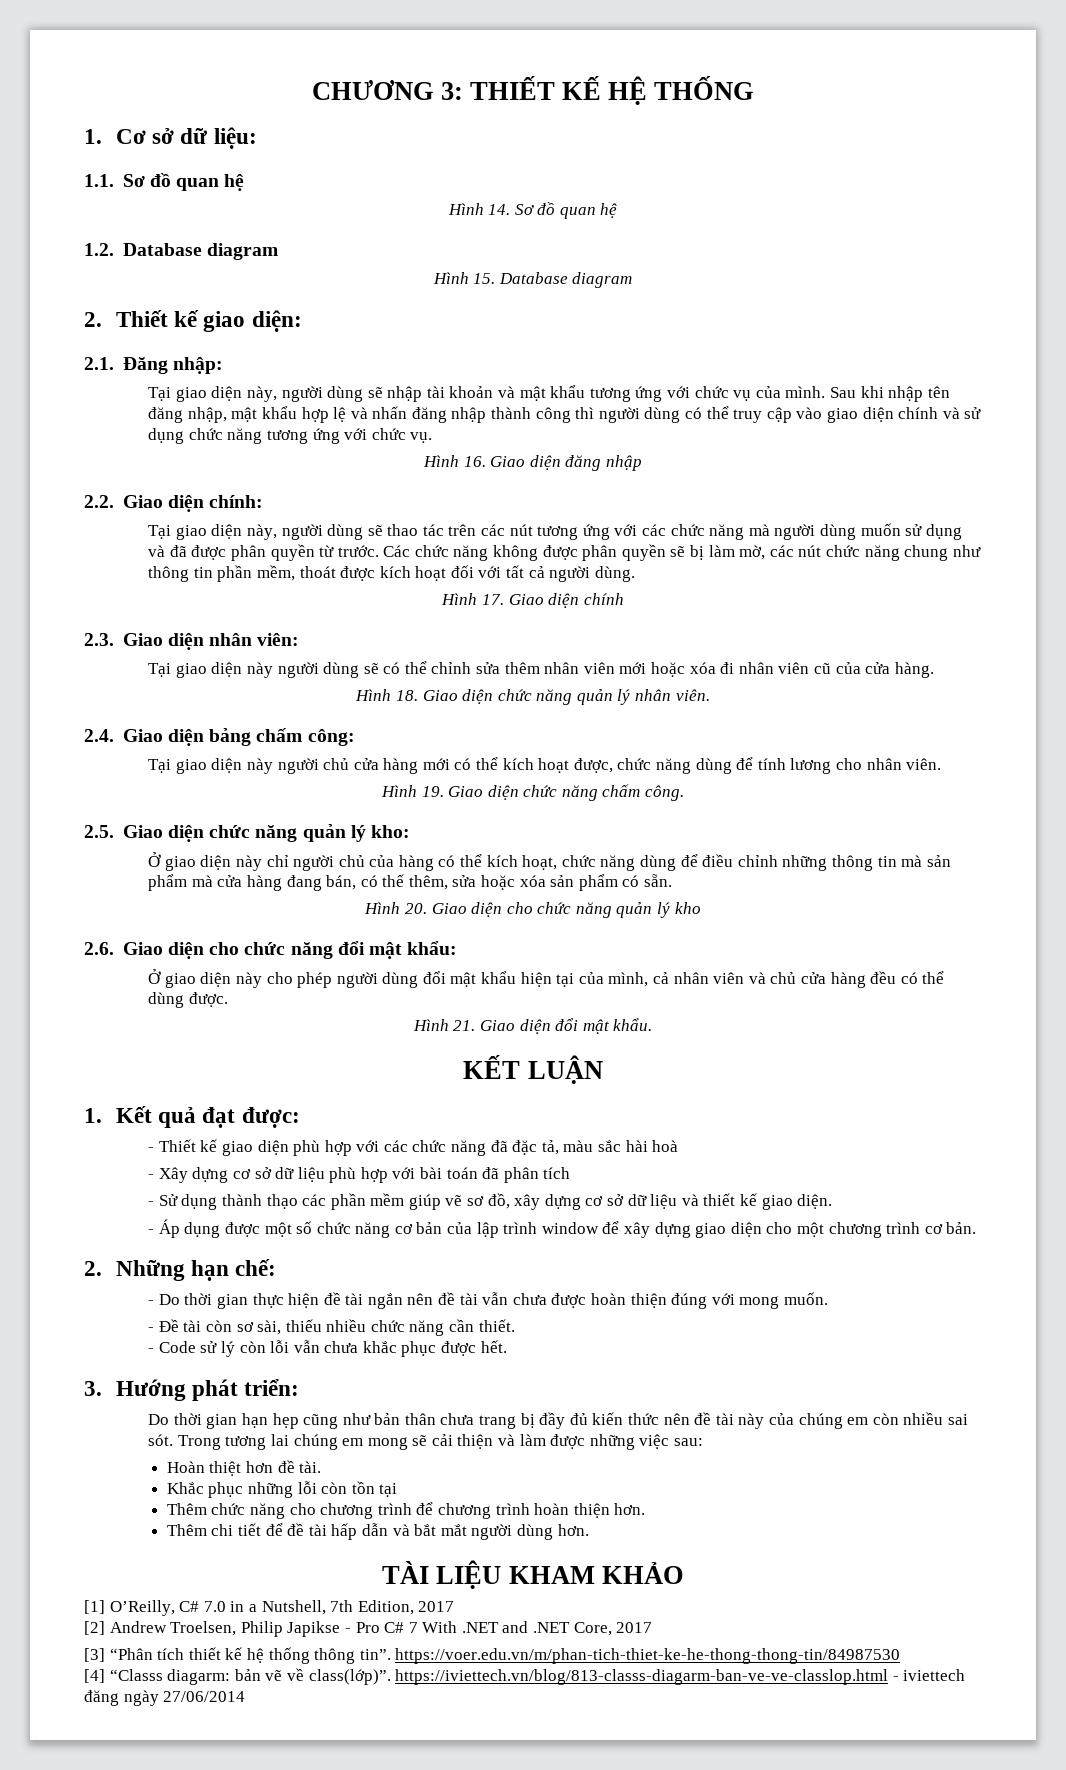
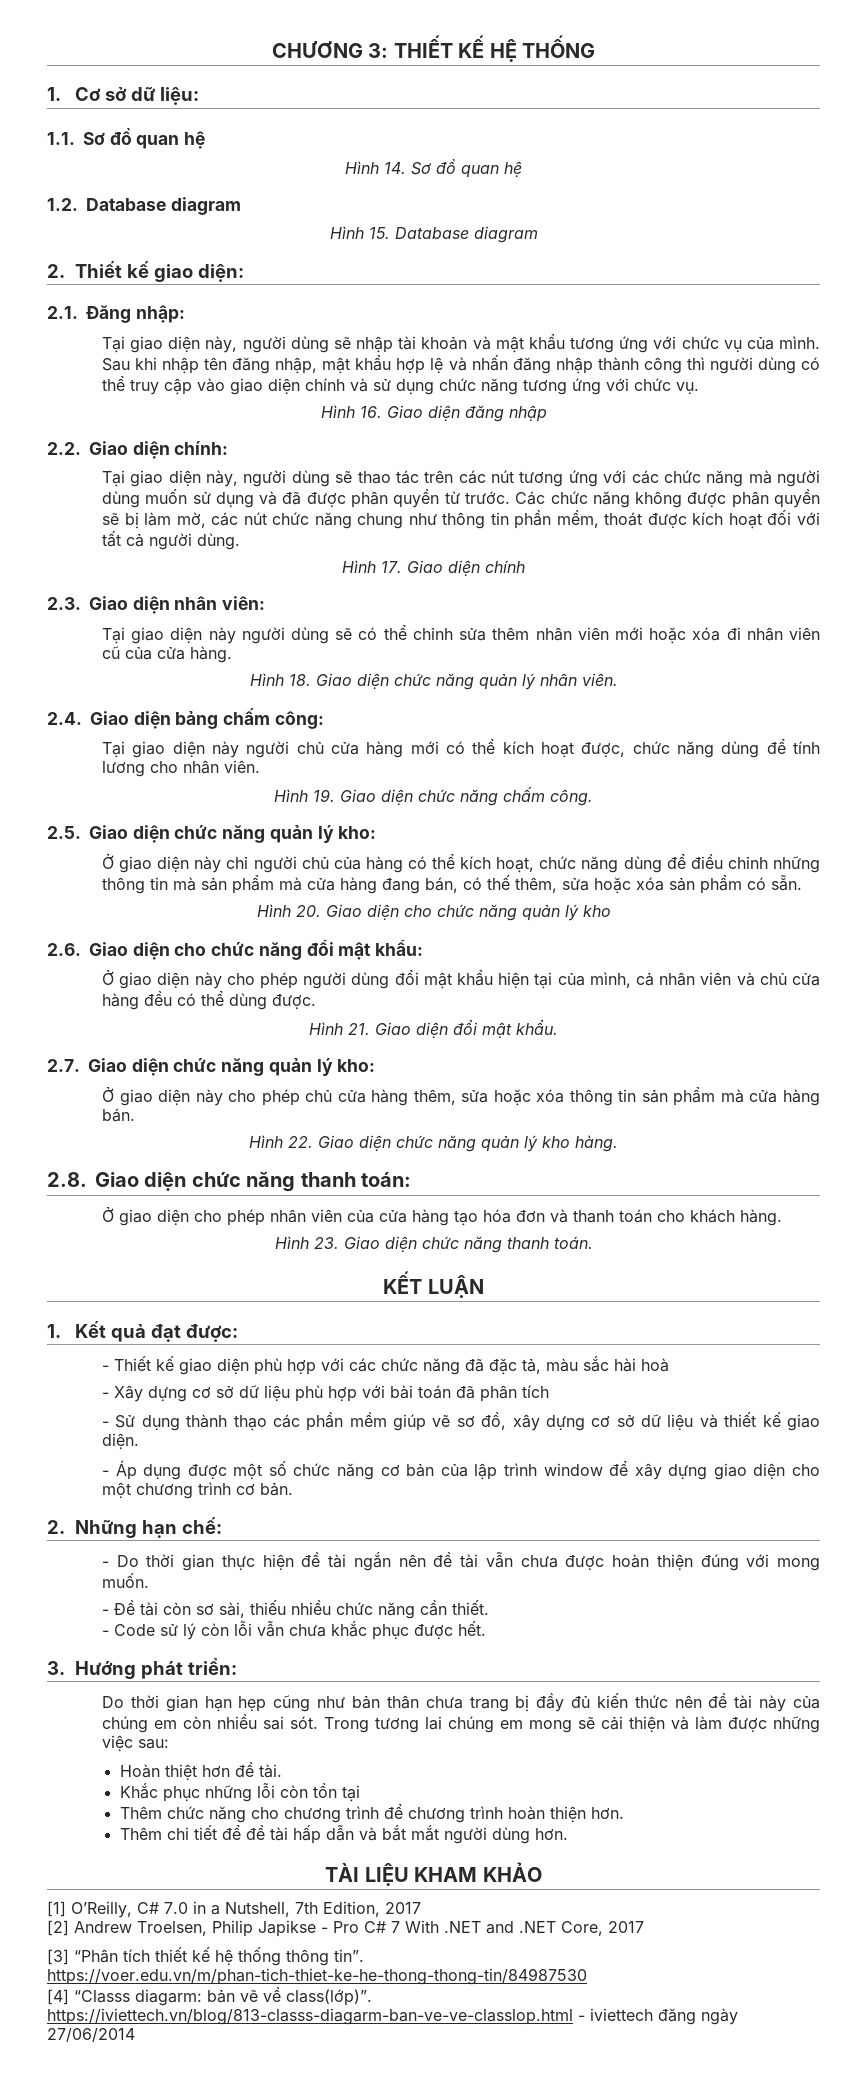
(653, 1024) none -> [47,1058,376,1076] [102,1087,820,1106] [102,1108,136,1122] [249,1135,618,1152] [47,1171,411,1192] [102,1207,783,1226] [274,1236,593,1253] // 2.7. Giao diện chức năng quản lý kho: // Ở giao diện này cho phép chủ cửa hàng thêm, sửa hoặc xóa thông tin sản phẩm mà cửa hàng bán. // Hình 22. Giao diện chức năng quản lý kho hàng. // 2.8. Giao diện chức năng thanh toán: // Ở giao diện cho phép nhân viên của cửa hàng tạo hóa đơn và thanh toán cho khách hàng. // Hình 23. Giao diện chức năng thanh toán.

